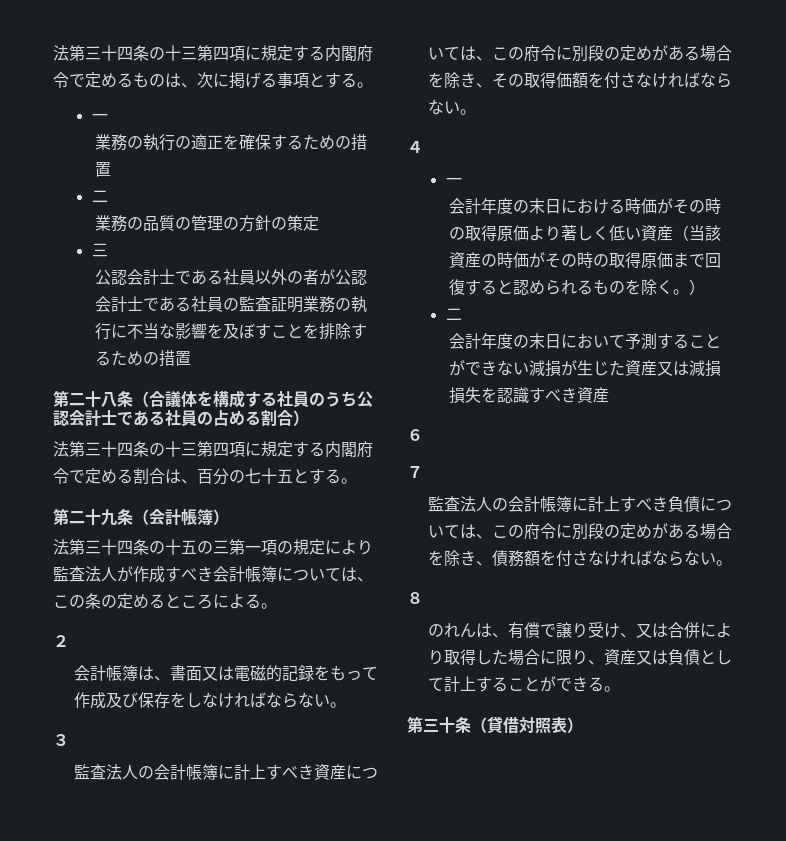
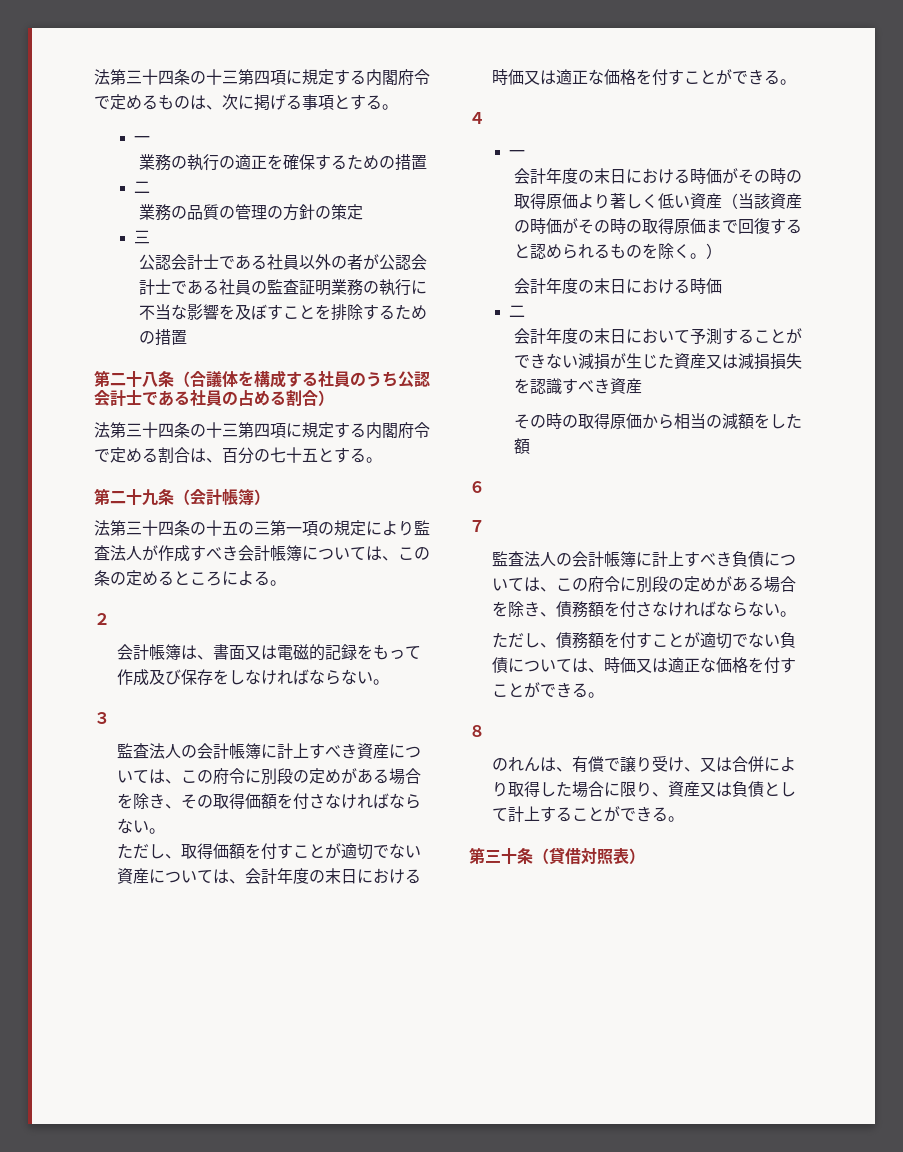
(477, 112) none -> [116,843,421,860] [116,868,421,884] [491,69,796,86] // ただし、取得価額を付すことが適切でない資産については、会計年度の末日における時価又は適正な価格を付すことができる。
(706, 287) none -> [514,278,723,294] // 会計年度の末日における時価
(610, 395) none -> [514,413,803,430] [514,438,531,454] // その時の取得原価から相当の減額をした額
(733, 563) none -> [491,632,796,649] [491,657,796,674] [491,682,604,698] // ただし、債務額を付すことが適切でない負債については、時価又は適正な価格を付すことができる。

